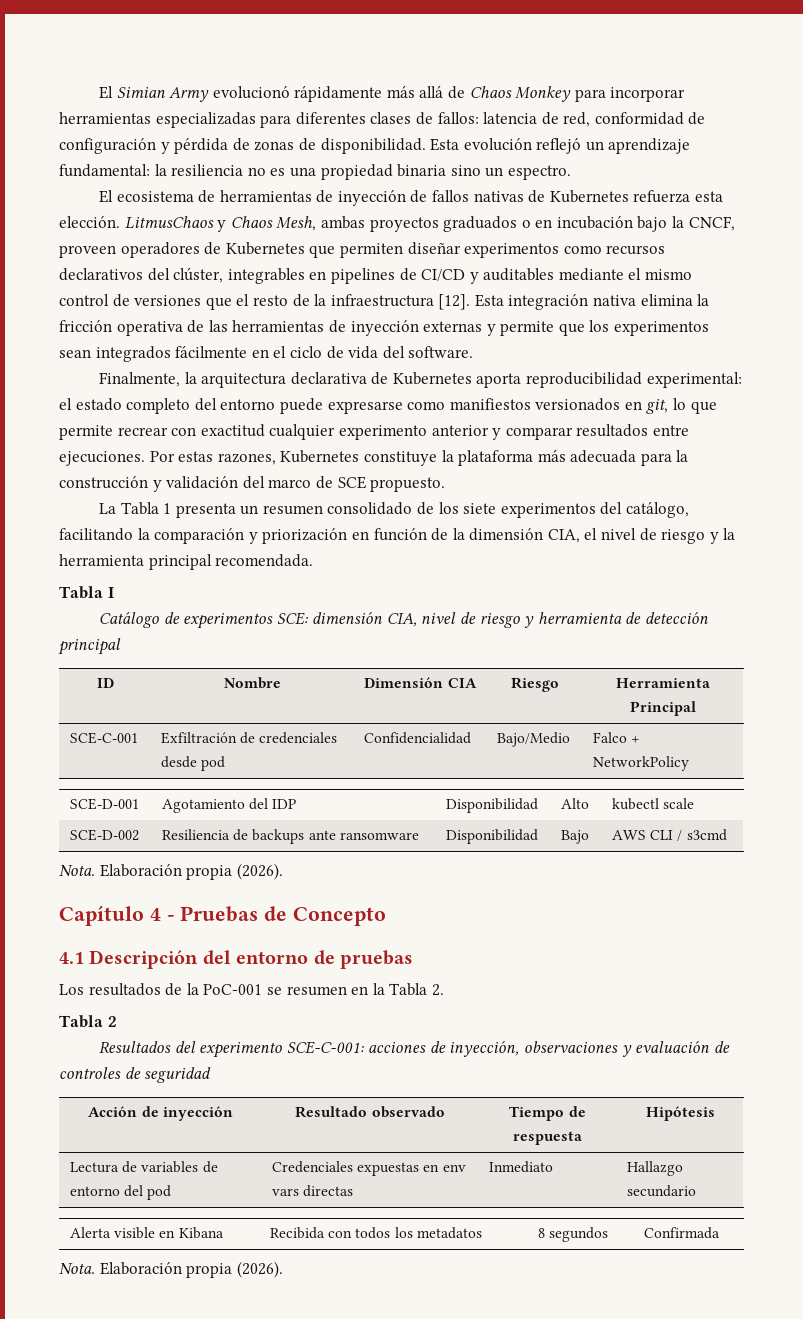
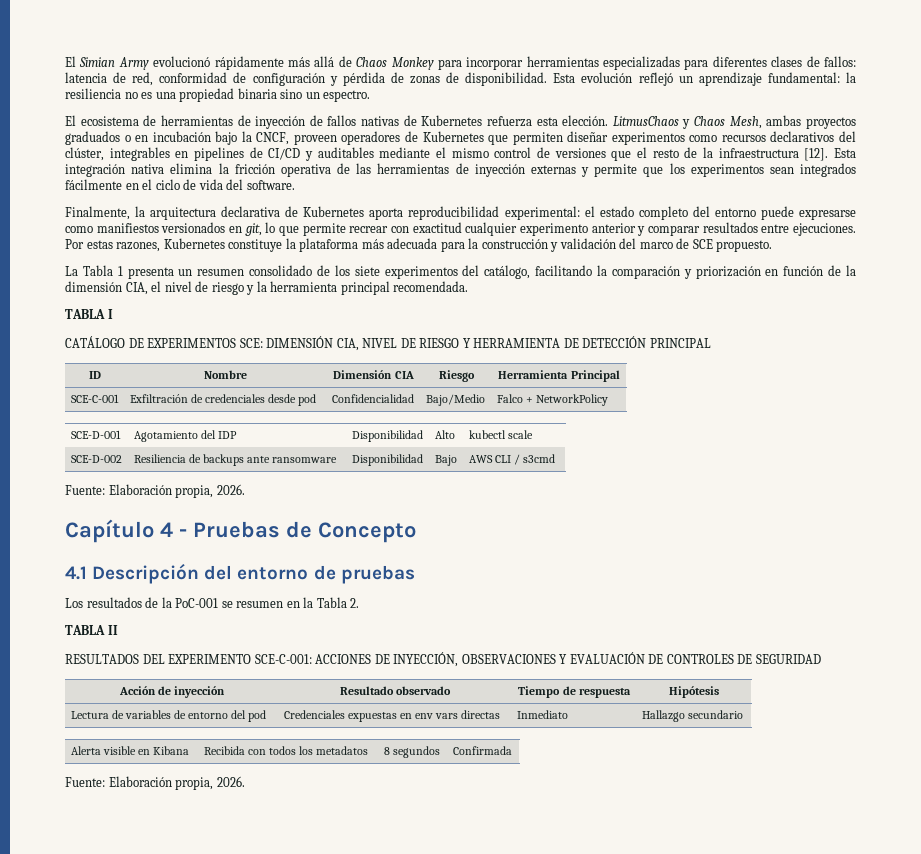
[59,586,103,599] Tabla -> [65,309,105,319] TABLA
[98,612,709,629] [58,638,121,655] Catálogo de experimentos SCE: dimensión CIA, nivel de riesgo y herramienta de detección principal -> [65,336,711,351] CATÁLOGO DE EXPERIMENTOS SCE: DIMENSIÓN CIA, NIVEL DE RIESGO Y HERRAMIENTA DE DETECCIÓN PRINCIPAL
[59,863,283,880] Nota. Elaboración propia (2026). -> [65,484,245,498] Fuente: Elaboración propia, 2026.
[59,1015,117,1028] [98,1041,730,1058] [59,1067,212,1083] Tabla 2 // Resultados del experimento SCE-C-001: acciones de inyección, observaciones y evaluación de controles de seguridad -> [65,625,118,635] [65,652,821,667] TABLA II // RESULTADOS DEL EXPERIMENTO SCE-C-001: ACCIONES DE INYECCIÓN, OBSERVACIONES Y EVALUACIÓN DE CONTROLES DE SEGURIDAD
[59,1261,283,1278] Nota. Elaboración propia (2026). -> [65,776,245,790] Fuente: Elaboración propia, 2026.

